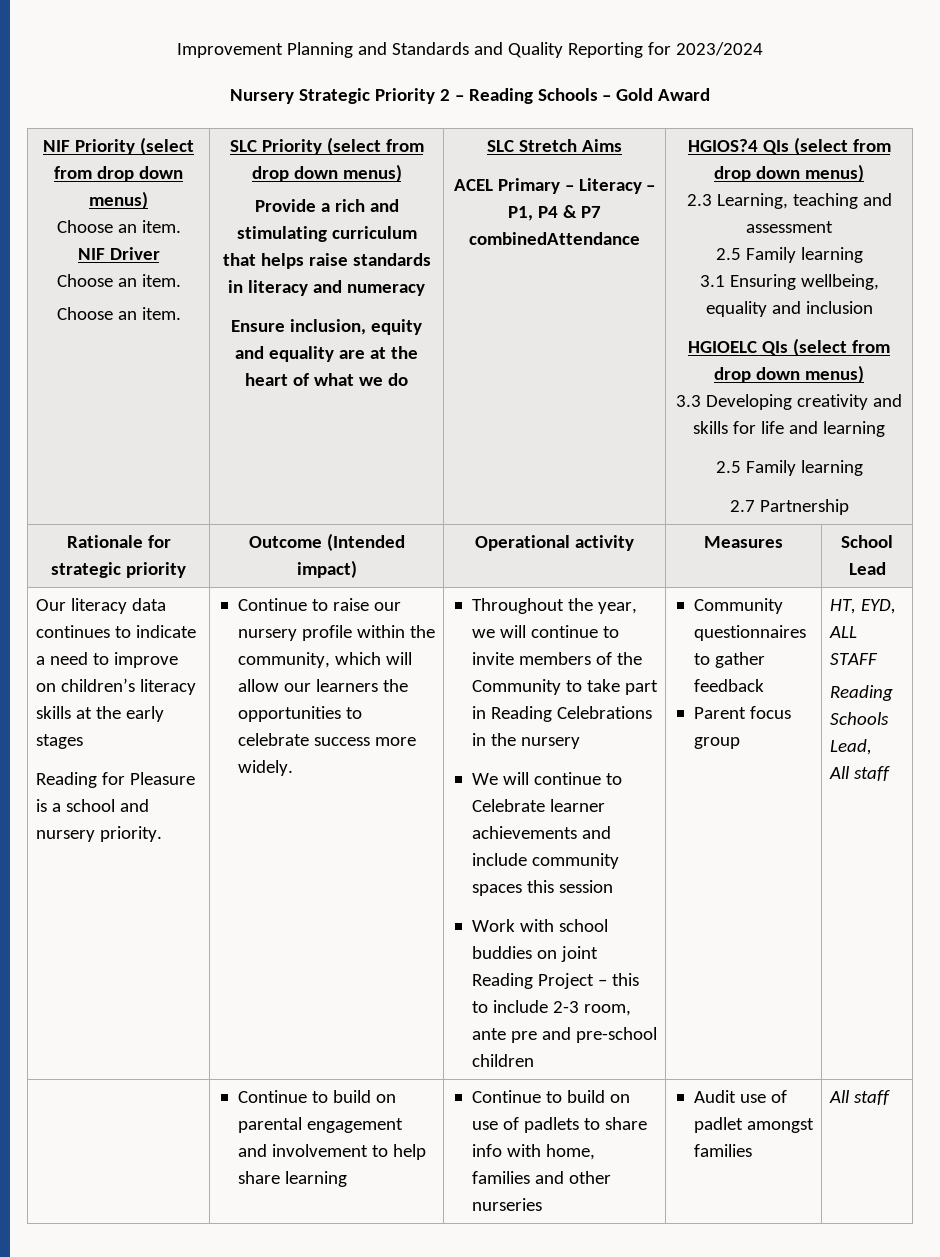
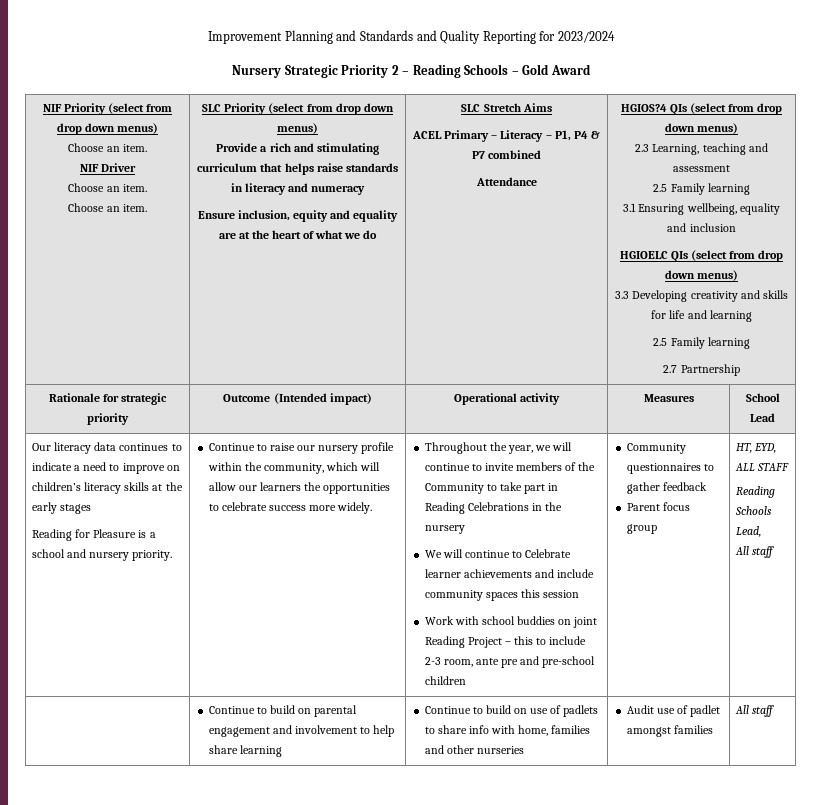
[469,232,640,245] combinedAttendance -> [488,150,542,159] [475,177,537,186] combined // Attendance

